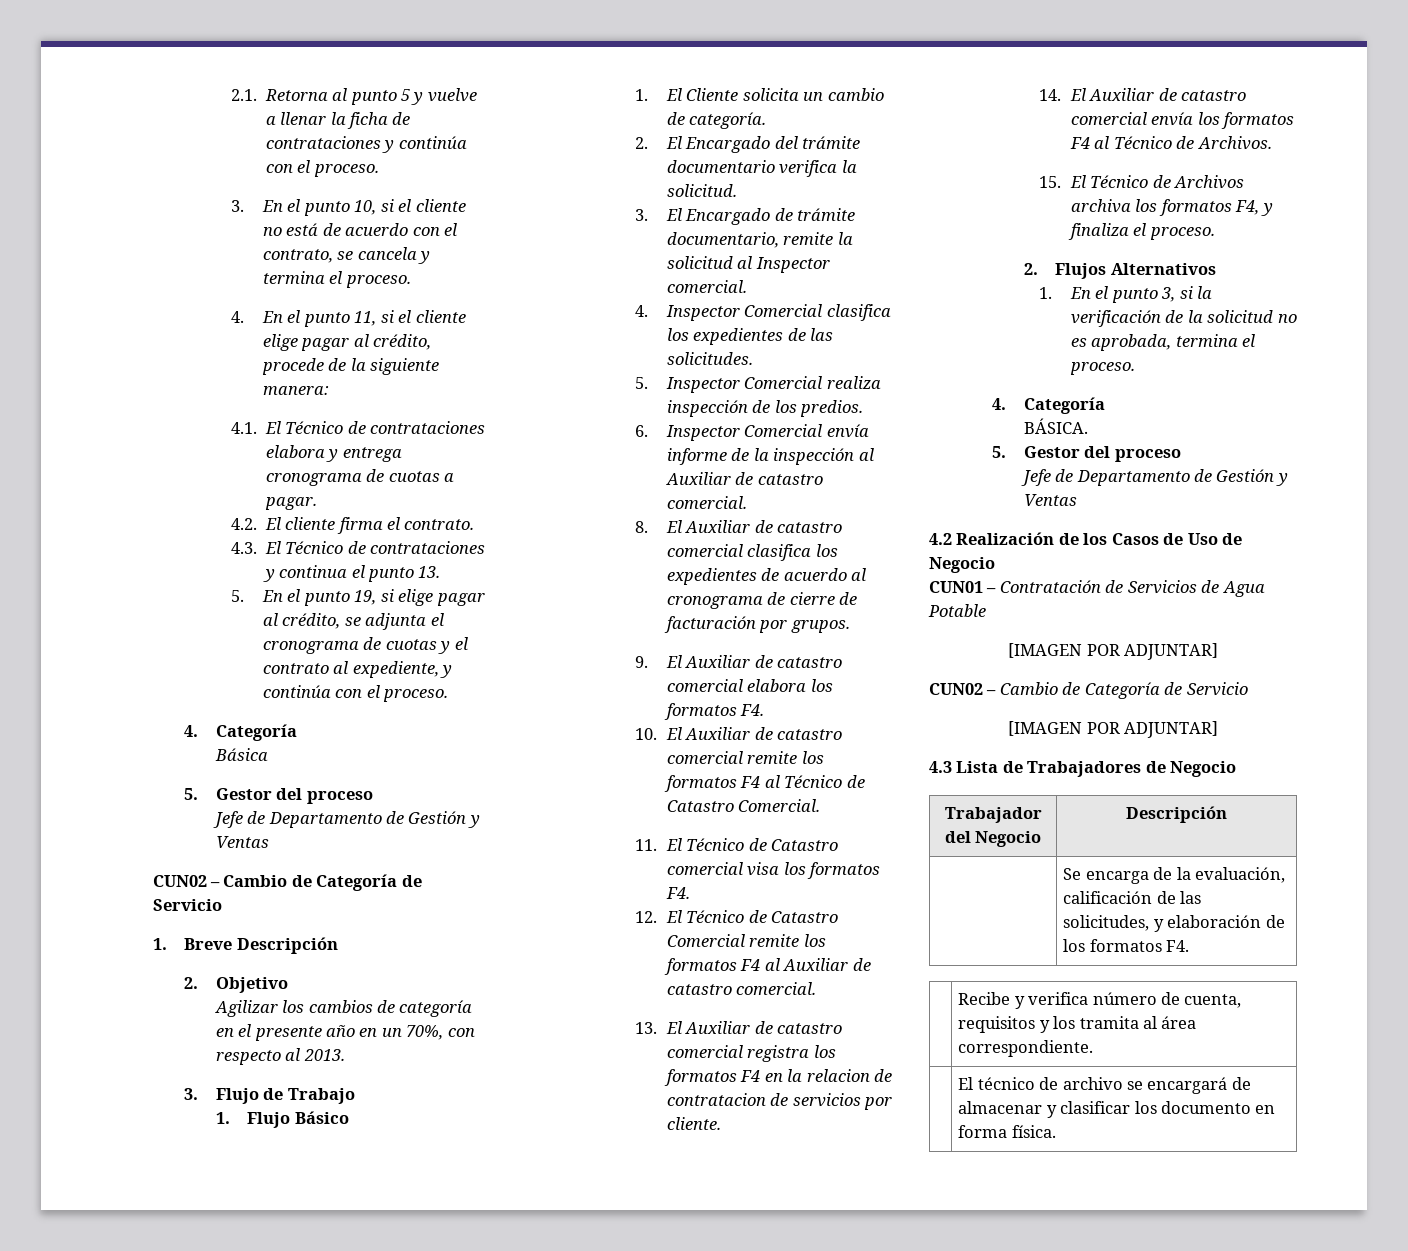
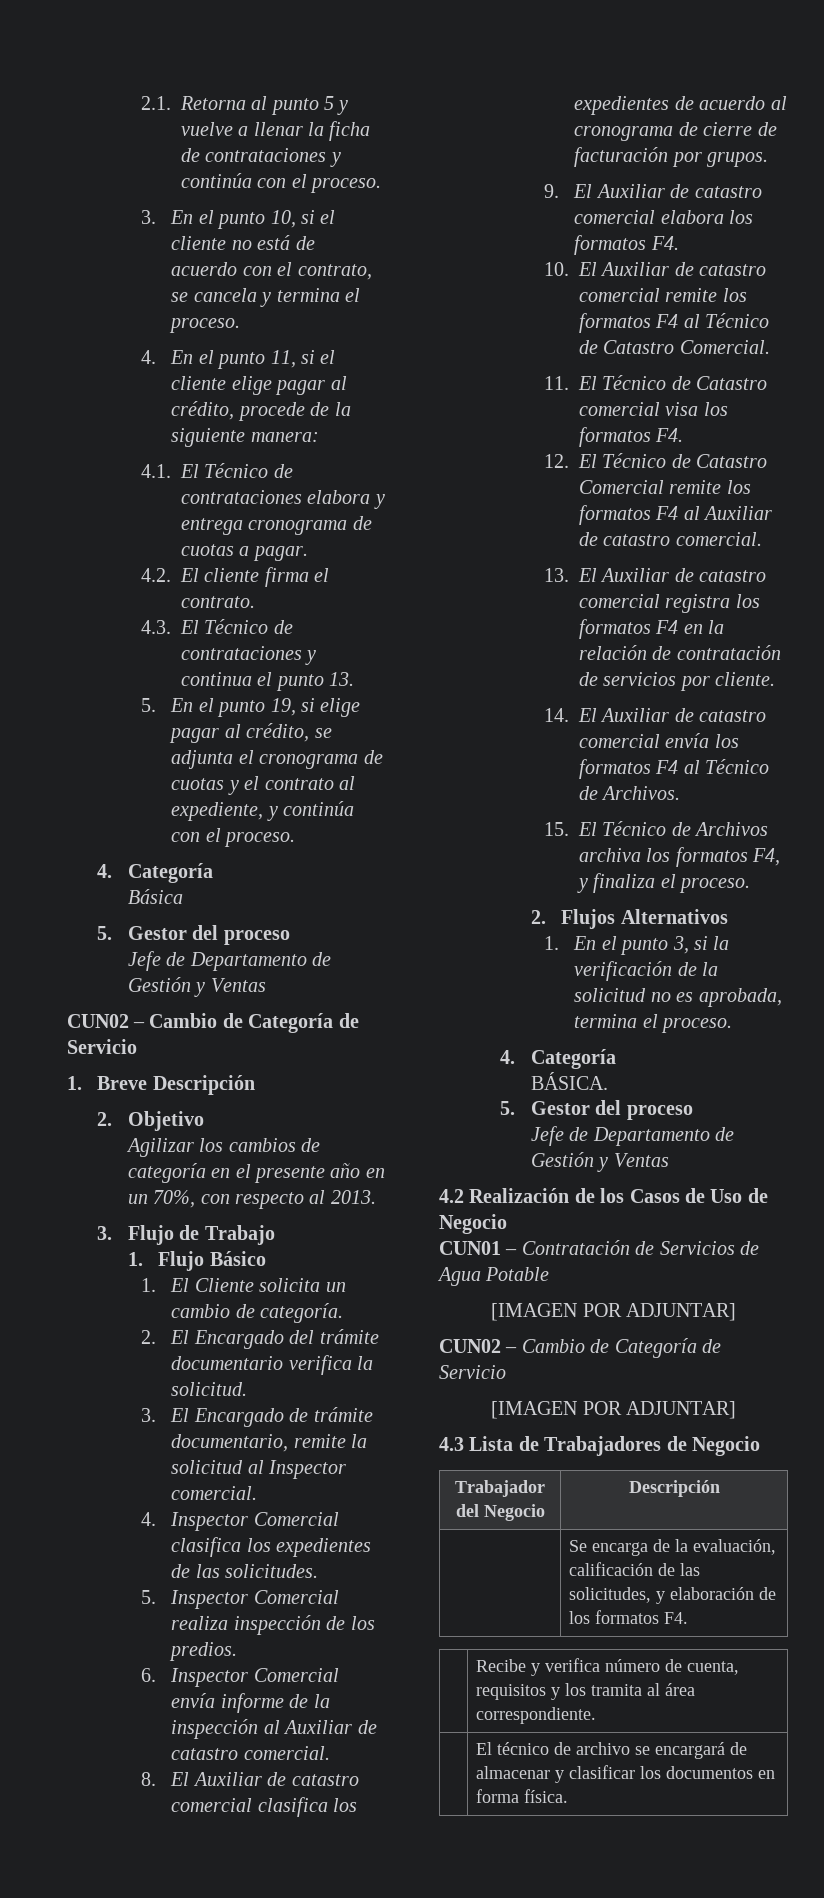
[806,1069,893,1082] [666,1093,766,1106] relacion de contratacion -> [578,645,781,660] relación de contratación
[1160,1101,1251,1114] documento -> [666,1766,754,1779] documentos

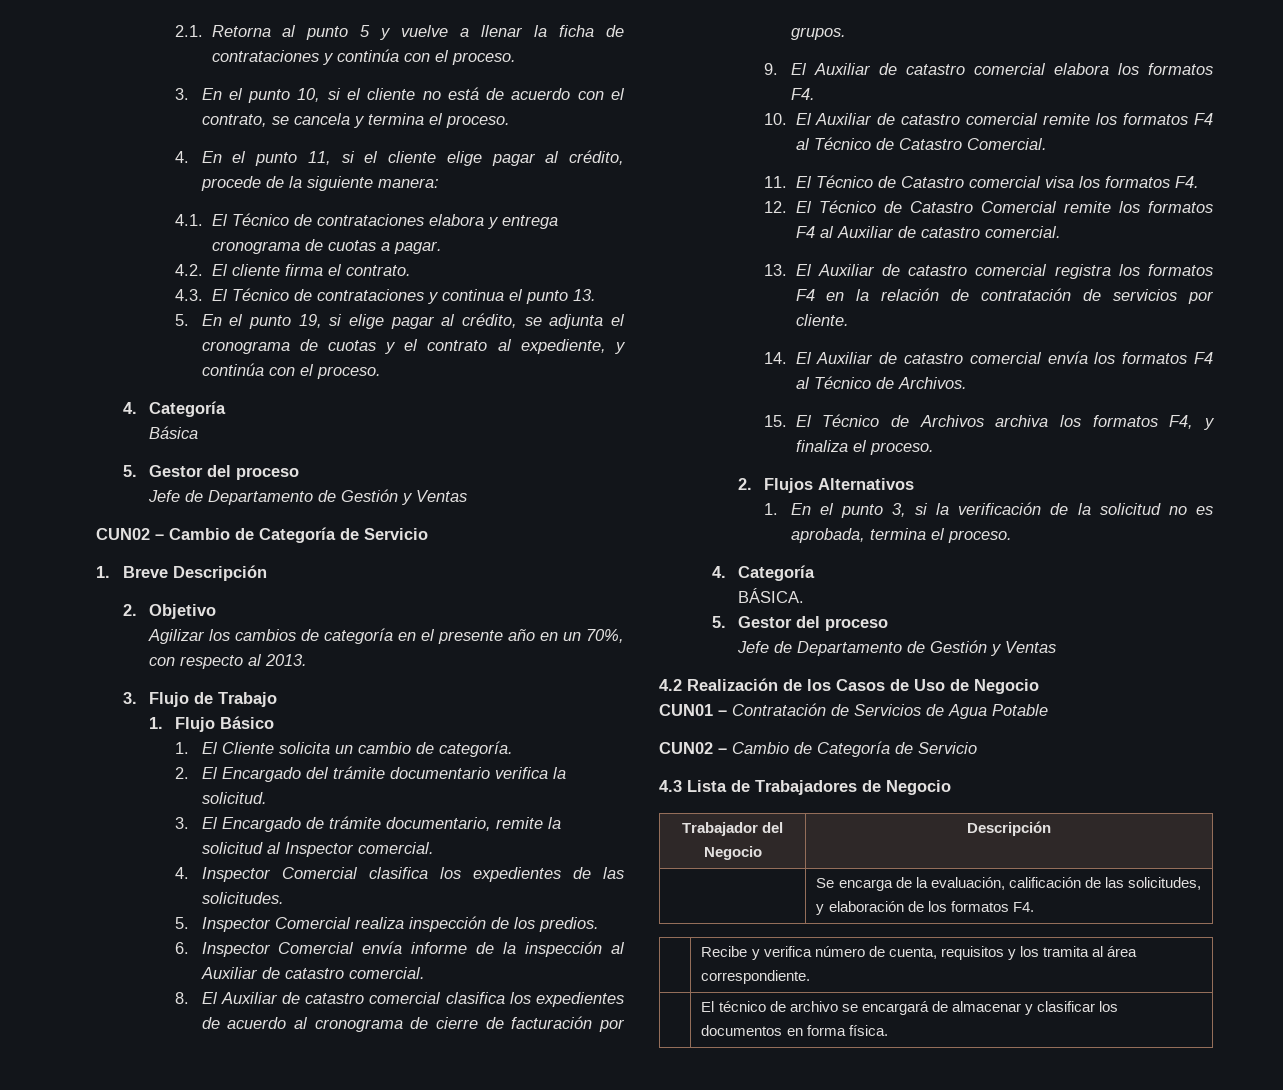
[491,1303,736,1321] [439,1338,721,1358] [439,1365,506,1379] [491,1401,736,1419] // [IMAGEN POR ADJUNTAR] // CUN02 – Cambio de Categoría de Servicio // [IMAGEN POR ADJUNTAR] -> [659,741,977,757] // CUN02 – Cambio de Categoría de Servicio

